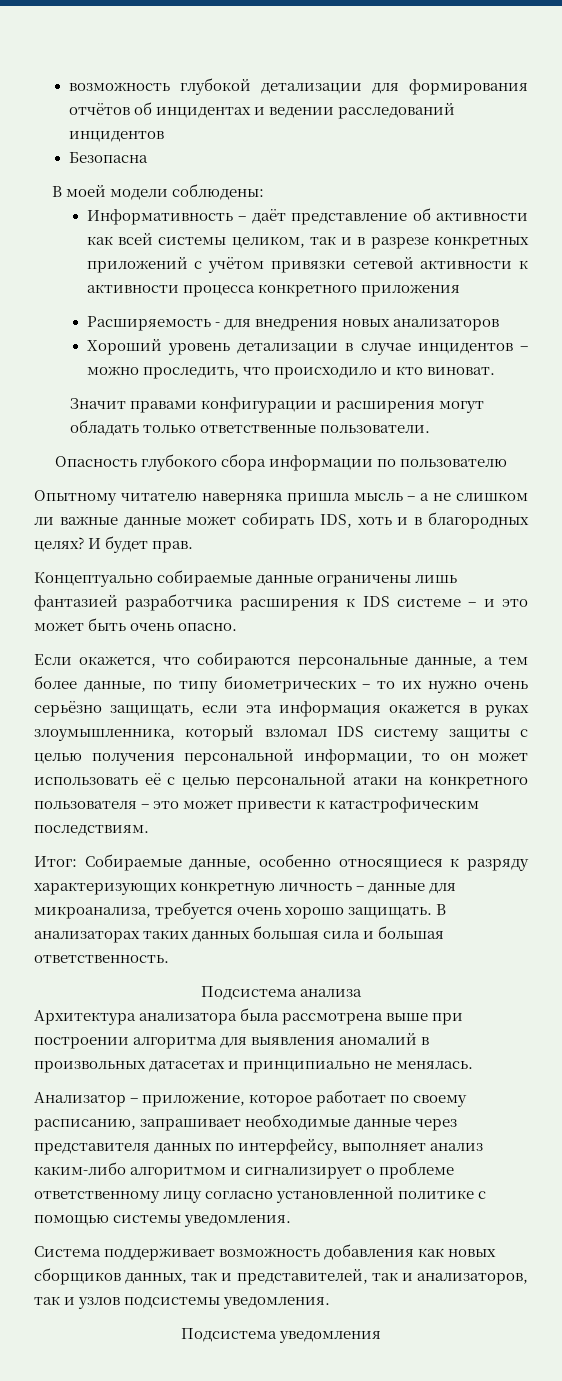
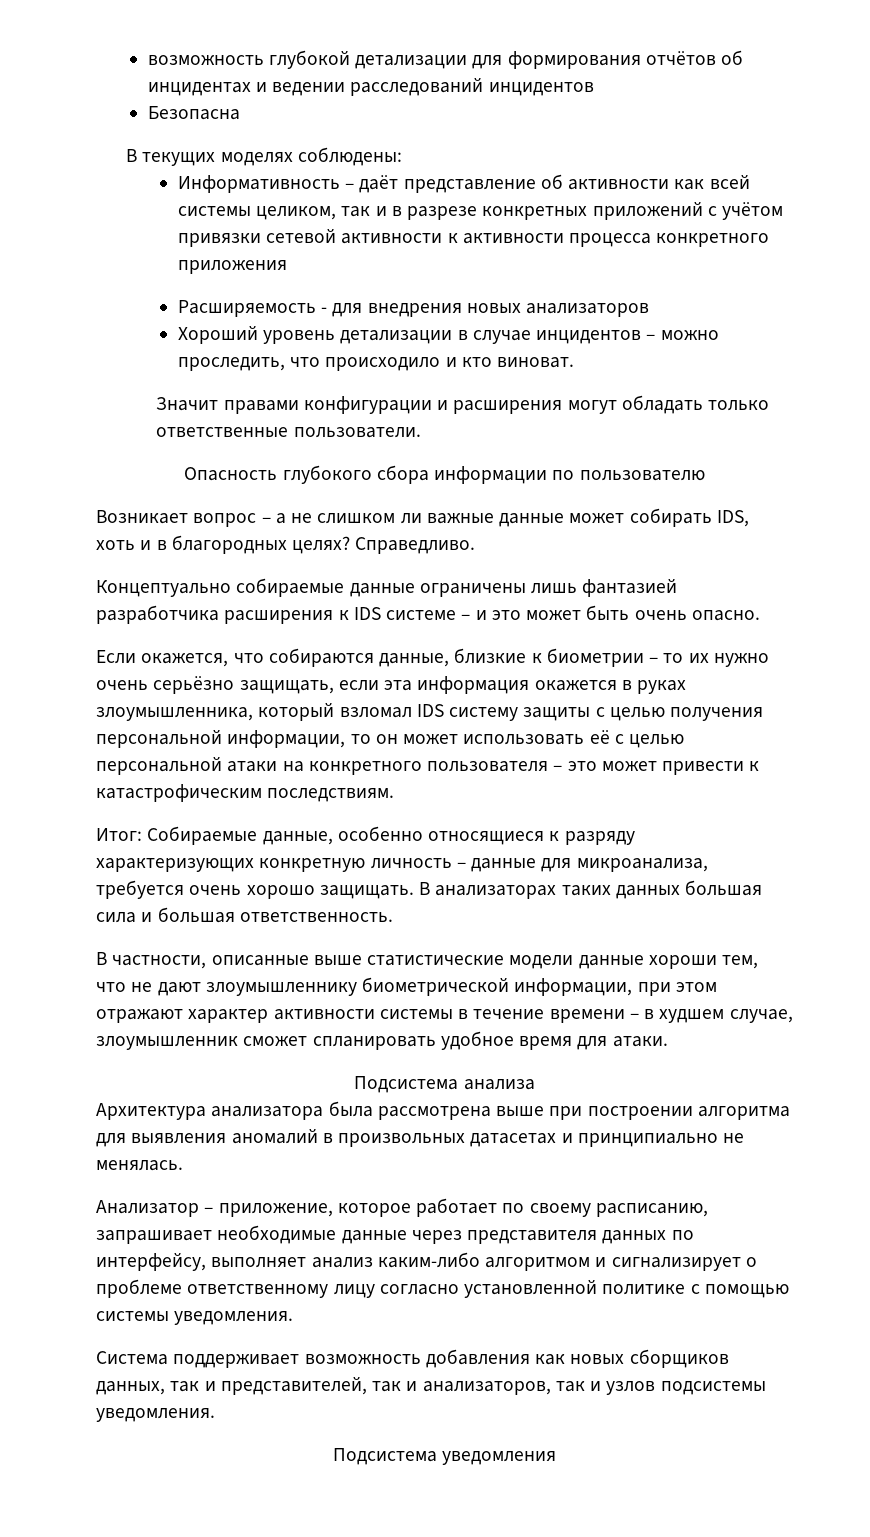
[66,184,169,200] моей модели -> [142,152,293,166] текущих моделях
[34,490,403,505] Опытному читателю наверняка пришла мысль -> [96,510,257,527] Возникает вопрос
[88,536,194,553] И будет прав. -> [355,537,476,554] Справедливо.
[298,657,528,669] [34,676,357,693] персональные данные, а тем более данные, по типу биометрических -> [379,648,644,667] данные, близкие к биометрии
(169, 959) none -> [96,952,759,969] [96,977,717,996] [96,1009,793,1023] [96,1031,668,1050] // В частности, описанные выше статистические модели данные хороши тем, что не дают злоумышленнику биометрической информации, при этом отражают характер активности системы в течение времени – в худшем случае, злоумышленник сможет спланировать удобное время для атаки.

